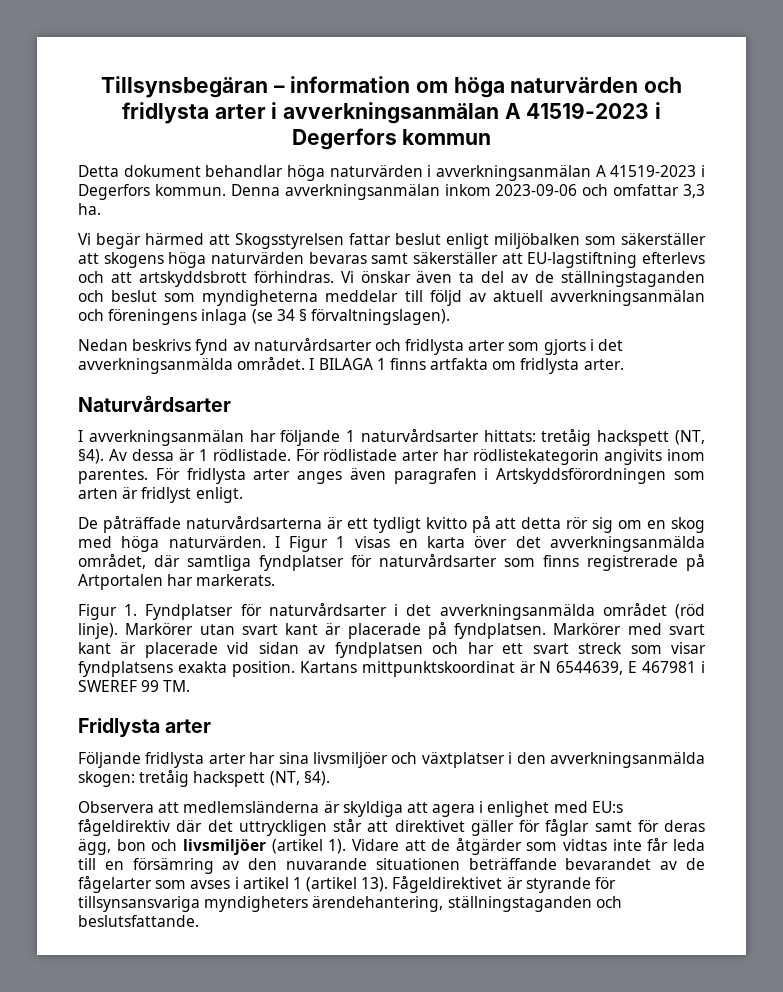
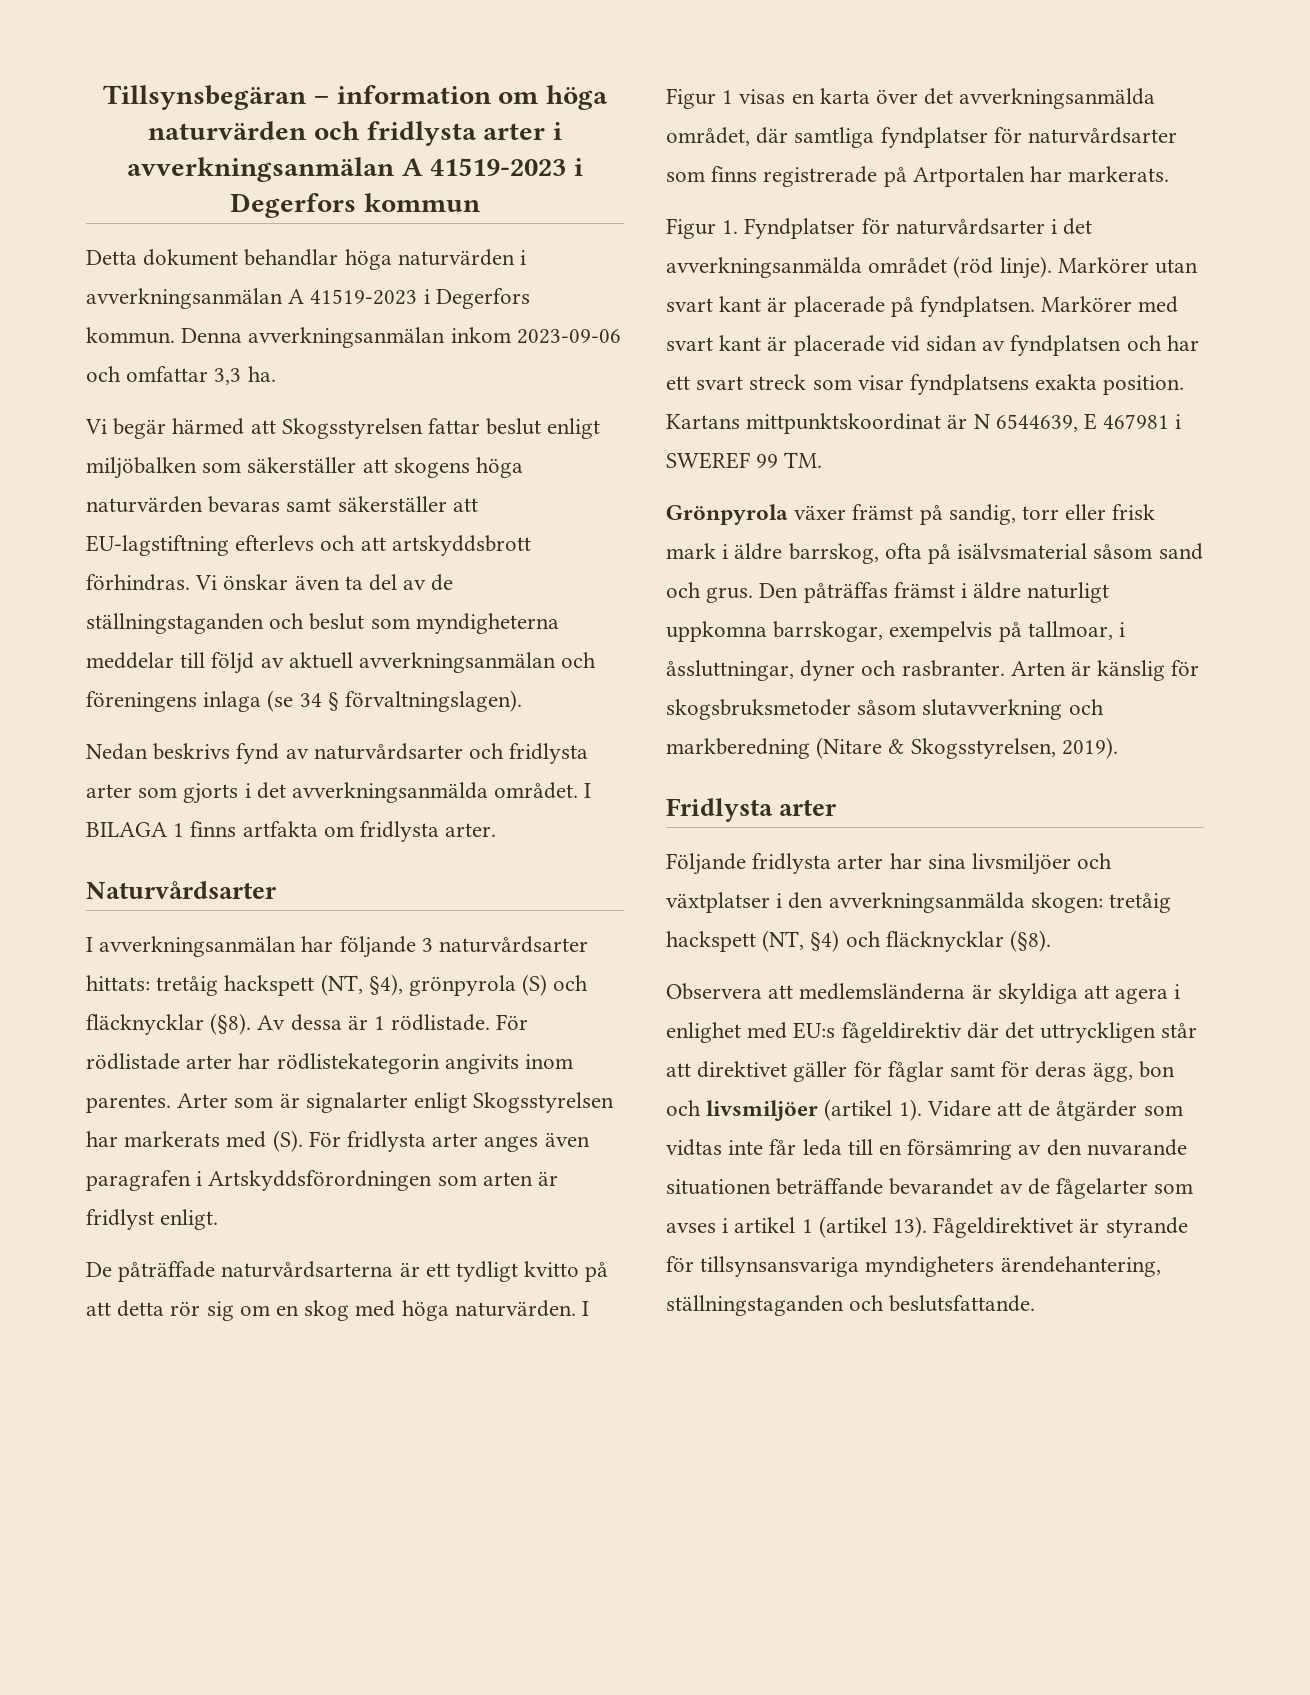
[346,430,356,442] 1 -> [421,938,433,952] 3
[78,449,104,464] §4). -> [368,974,589,996] [86,1013,252,1035] §4), grönpyrola (S) och fläcknycklar (§8).
(148, 476) none -> [177,1092,615,1113] [86,1130,303,1152] Arter som är signalarter enligt Skogsstyrelsen har markerats med (S).
(191, 686) none -> [666,504,1156,525] [666,543,1203,564] [666,582,1110,603] [666,621,1126,642] [666,660,1200,681] [666,699,1104,720] [666,737,1118,759] // Grönpyrola växer främst på sandig, torr eller frisk mark i äldre barrskog, ofta på isälvsmaterial såsom sand och grus. Den påträffas främst i äldre naturligt uppkomna barrskogar, exempelvis på tallmoar, i åssluttningar, dyner och rasbranter. Arten är känslig för skogsbruksmetoder såsom slutavverkning och markberedning (Nitare & Skogsstyrelsen, 2019).
[303,771,330,786] §4). -> [810,930,1052,952] §4) och fläcknycklar (§8).

